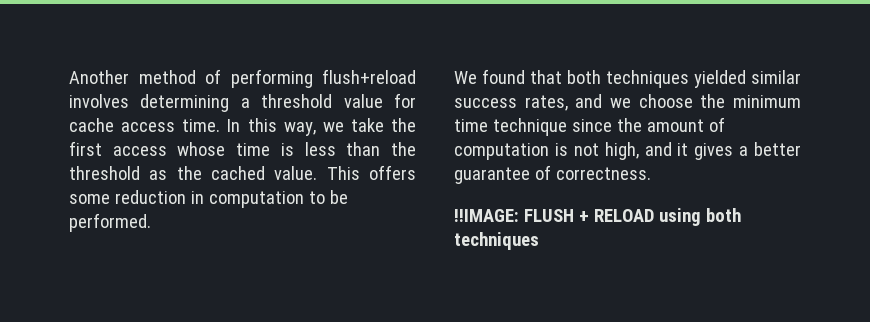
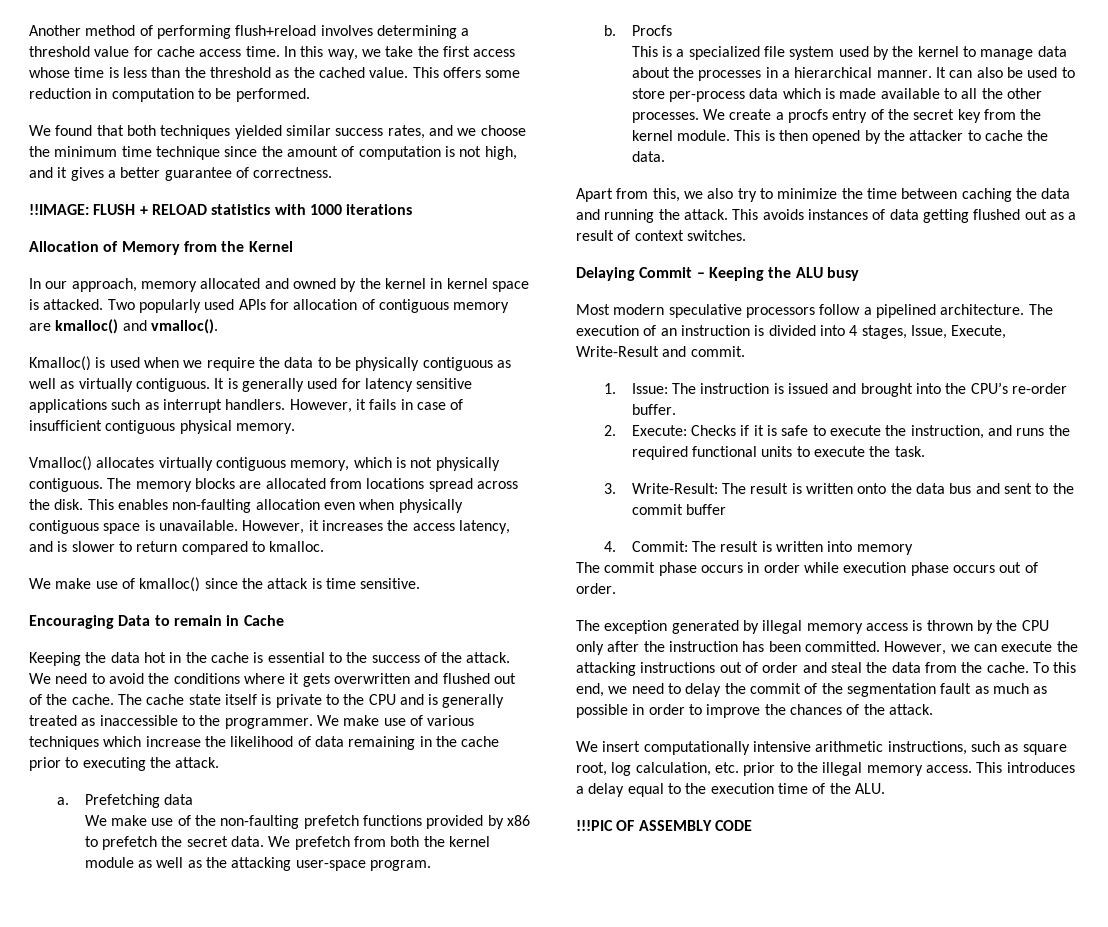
[658,208,741,226] [454,232,539,250] using both techniques -> [211,204,413,215] [29,241,293,255] [29,278,529,292] [29,299,510,313] [29,319,218,334] [29,356,511,371] [29,378,473,392] [29,399,464,413] [29,420,295,434] [29,456,500,471] [29,478,518,492] [29,499,463,513] [29,520,510,534] [29,541,325,555] [29,577,421,592] [29,615,284,629] [29,652,511,666] [29,673,516,687] [29,694,505,708] [29,715,475,729] [29,736,500,750] [29,757,220,771] [56,794,194,808] [84,815,530,829] [84,836,490,850] [84,857,431,871] [603,25,672,36] [631,46,1067,60] [631,67,1075,81] [631,88,1042,102] [631,109,1042,123] [631,130,1049,144] [631,151,665,162] [576,188,1071,202] [576,209,1077,223] [576,230,746,241] [576,267,859,281] [576,304,1053,318] [576,325,1007,339] [576,346,745,357] [603,382,1067,397] [631,404,676,415] [603,425,1070,439] [631,446,925,460] [603,483,1074,494] [631,504,727,515] [603,541,913,555] [576,562,1038,576] [576,583,616,594] [576,620,1049,634] [576,641,1078,655] [576,662,1077,676] [576,683,1048,697] [576,704,933,718] [576,741,1067,755] [576,762,1075,776] [576,783,885,797] [576,820,752,831] statistics with 1000 iterations // Allocation of Memory from the Kernel // In our approach, memory allocated and owned by the kernel in kernel space is attacked. Two popularly used APIs for allocation of contiguous memory are kmalloc() and vmalloc(). // Kmalloc() is used when we require the data to be physically contiguous as well as virtually contiguous. It is generally used for latency sensitive applications such as interrupt handlers. However, it fails in case of insufficient contiguous physical memory. // Vmalloc() allocates virtually contiguous memory, which is not physically contiguous. The memory blocks are allocated from locations spread across the disk. This enables non-faulting allocation even when physically contiguous space is unavailable. However, it increases the access latency, and is slower to return compared to kmalloc. // We make use of kmalloc() since the attack is time sensitive. // Encouraging Data to remain in Cache // Keeping the data hot in the cache is essential to the success of the attack. We need to avoid the conditions where it gets overwritten and flushed out of the cache. The cache state itself is private to the CPU and is generally treated as inaccessible to the programmer. We make use of various techniques which increase the likelihood of data remaining in the cache prior to executing the attack. // a. Prefetching data // We make use of the non-faulting prefetch functions provided by x86 to prefetch the secret data. We prefetch from both the kernel module as well as the attacking user-space program. // b. Procfs // This is a specialized file system used by the kernel to manage data about the processes in a hierarchical manner. It can also be used to store per-process data which is made available to all the other processes. We create a procfs entry of the secret key from the kernel module. This is then opened by the attacker to cache the data. // Apart from this, we also try to minimize the time between caching the data and running the attack. This avoids instances of data getting flushed out as a result of context switches. // Delaying Commit – Keeping the ALU busy // Most modern speculative processors follow a pipelined architecture. The execution of an instruction is divided into 4 stages, Issue, Execute, Write-Result and commit. // 1. Issue: The instruction is issued and brought into the CPU’s re-order buffer. // 2. Execute: Checks if it is safe to execute the instruction, and runs the required functional units to execute the task. // 3. Write-Result: The result is written onto the data bus and sent to the commit buffer // 4. Commit: The result is written into memory // The commit phase occurs in order while execution phase occurs out of order. // The exception generated by illegal memory access is thrown by the CPU only after the instruction has been committed. However, we can execute the attacking instructions out of order and steal the data from the cache. To this end, we need to delay the commit of the segmentation fault as much as possible in order to improve the chances of the attack. // We insert computationally intensive arithmetic instructions, such as square root, log calculation, etc. prior to the illegal memory access. This introduces a delay equal to the execution time of the ALU. // !!!PIC OF ASSEMBLY CODE

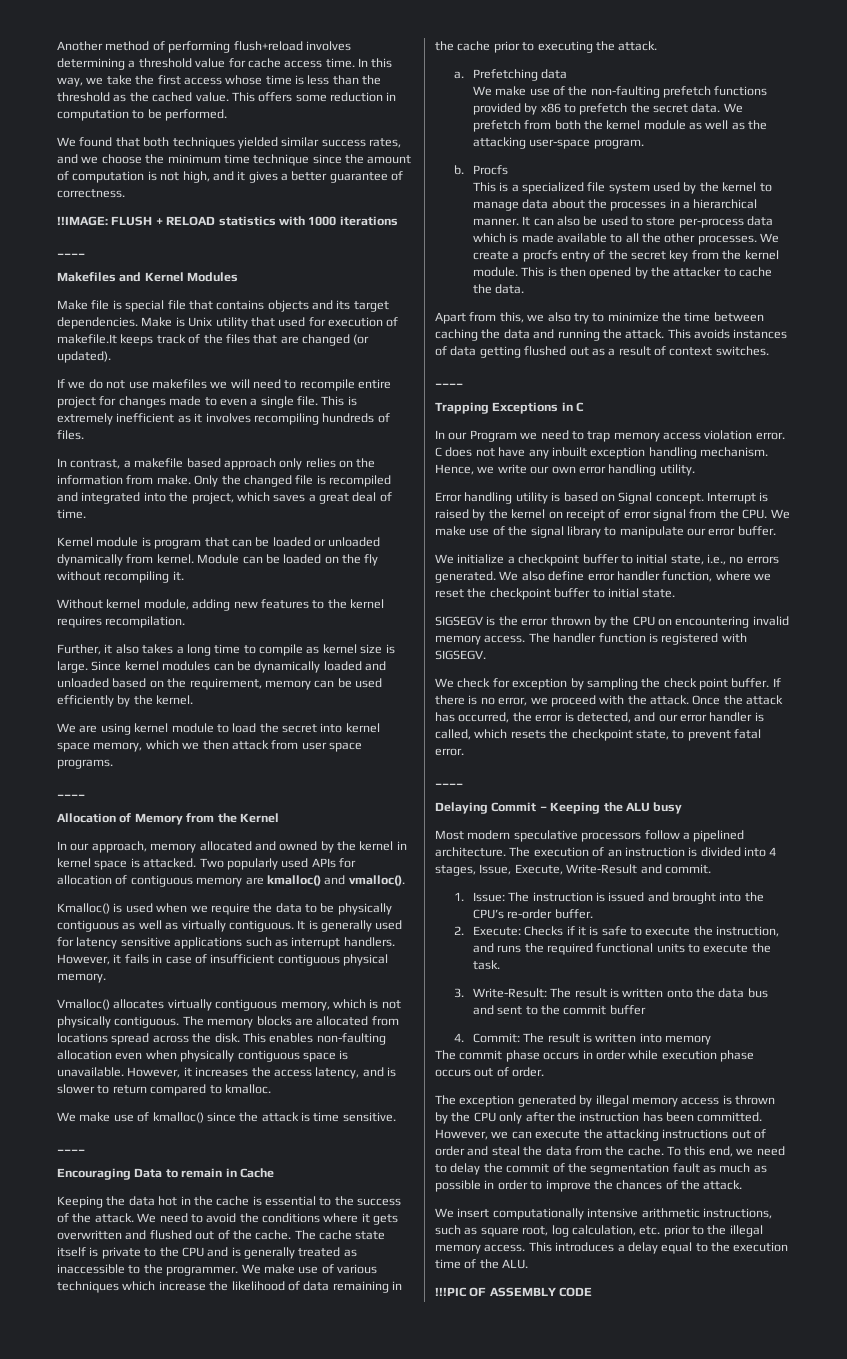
(413, 209) none -> [57,253,85,256] [57,272,239,282] [57,300,389,312] [57,317,399,329] [57,334,370,346] [57,351,111,363] [57,379,392,391] [57,396,357,408] [57,413,390,425] [57,430,84,440] [57,458,376,470] [57,475,391,487] [57,492,392,504] [57,509,86,519] [57,537,381,549] [57,554,379,566] [57,571,184,583] [57,599,384,611] [57,616,186,628] [57,644,395,656] [57,661,386,673] [57,678,382,690] [57,695,194,707] [57,723,380,735] [57,740,362,752] [57,759,113,769] [57,794,85,797] // ____ // Makefiles and Kernel Modules // Make file is special file that contains objects and its target dependencies. Make is Unix utility that used for execution of makefile.It keeps track of the files that are changed (or updated). // If we do not use makefiles we will need to recompile entire project for changes made to even a single file. This is extremely inefficient as it involves recompiling hundreds of files. // In contrast, a makefile based approach only relies on the information from make. Only the changed file is recompiled and integrated into the project, which saves a great deal of time. // Kernel module is program that can be loaded or unloaded dynamically from kernel. Module can be loaded on the fly without recompiling it. // Without kernel module, adding new features to the kernel requires recompilation. // Further, it also takes a long time to compile as kernel size is large. Since kernel modules can be dynamically loaded and unloaded based on the requirement, memory can be used efficiently by the kernel. // We are using kernel module to load the secret into kernel space memory, which we then attack from user space programs. // ____
(421, 583) none -> [57,1149,85,1152] // ____
(746, 235) none -> [435,383,463,386] [435,402,585,414] [435,430,785,442] [435,447,768,459] [435,464,695,476] [435,492,769,504] [435,509,790,521] [435,526,776,538] [435,554,779,566] [435,571,771,583] [435,588,676,600] [435,616,789,628] [435,633,747,645] [435,650,486,660] [435,678,781,690] [435,695,784,707] [435,712,764,723] [435,729,761,741] [435,748,464,756] [435,783,463,786] // ____ // Trapping Exceptions in C // In our Program we need to trap memory access violation error. C does not have any inbuilt exception handling mechanism. Hence, we write our own error handling utility. // Error handling utility is based on Signal concept. Interrupt is raised by the kernel on receipt of error signal from the CPU. We make use of the signal library to manipulate our error buffer. // We initialize a checkpoint buffer to initial state, i.e., no errors generated. We also define error handler function, where we reset the checkpoint buffer to initial state. // SIGSEGV is the error thrown by the CPU on encountering invalid memory access. The handler function is registered with SIGSEGV. // We check for exception by sampling the check point buffer. If there is no error, we proceed with the attack. Once the attack has occurred, the error is detected, and our error handler is called, which resets the checkpoint state, to prevent fatal error. // ____

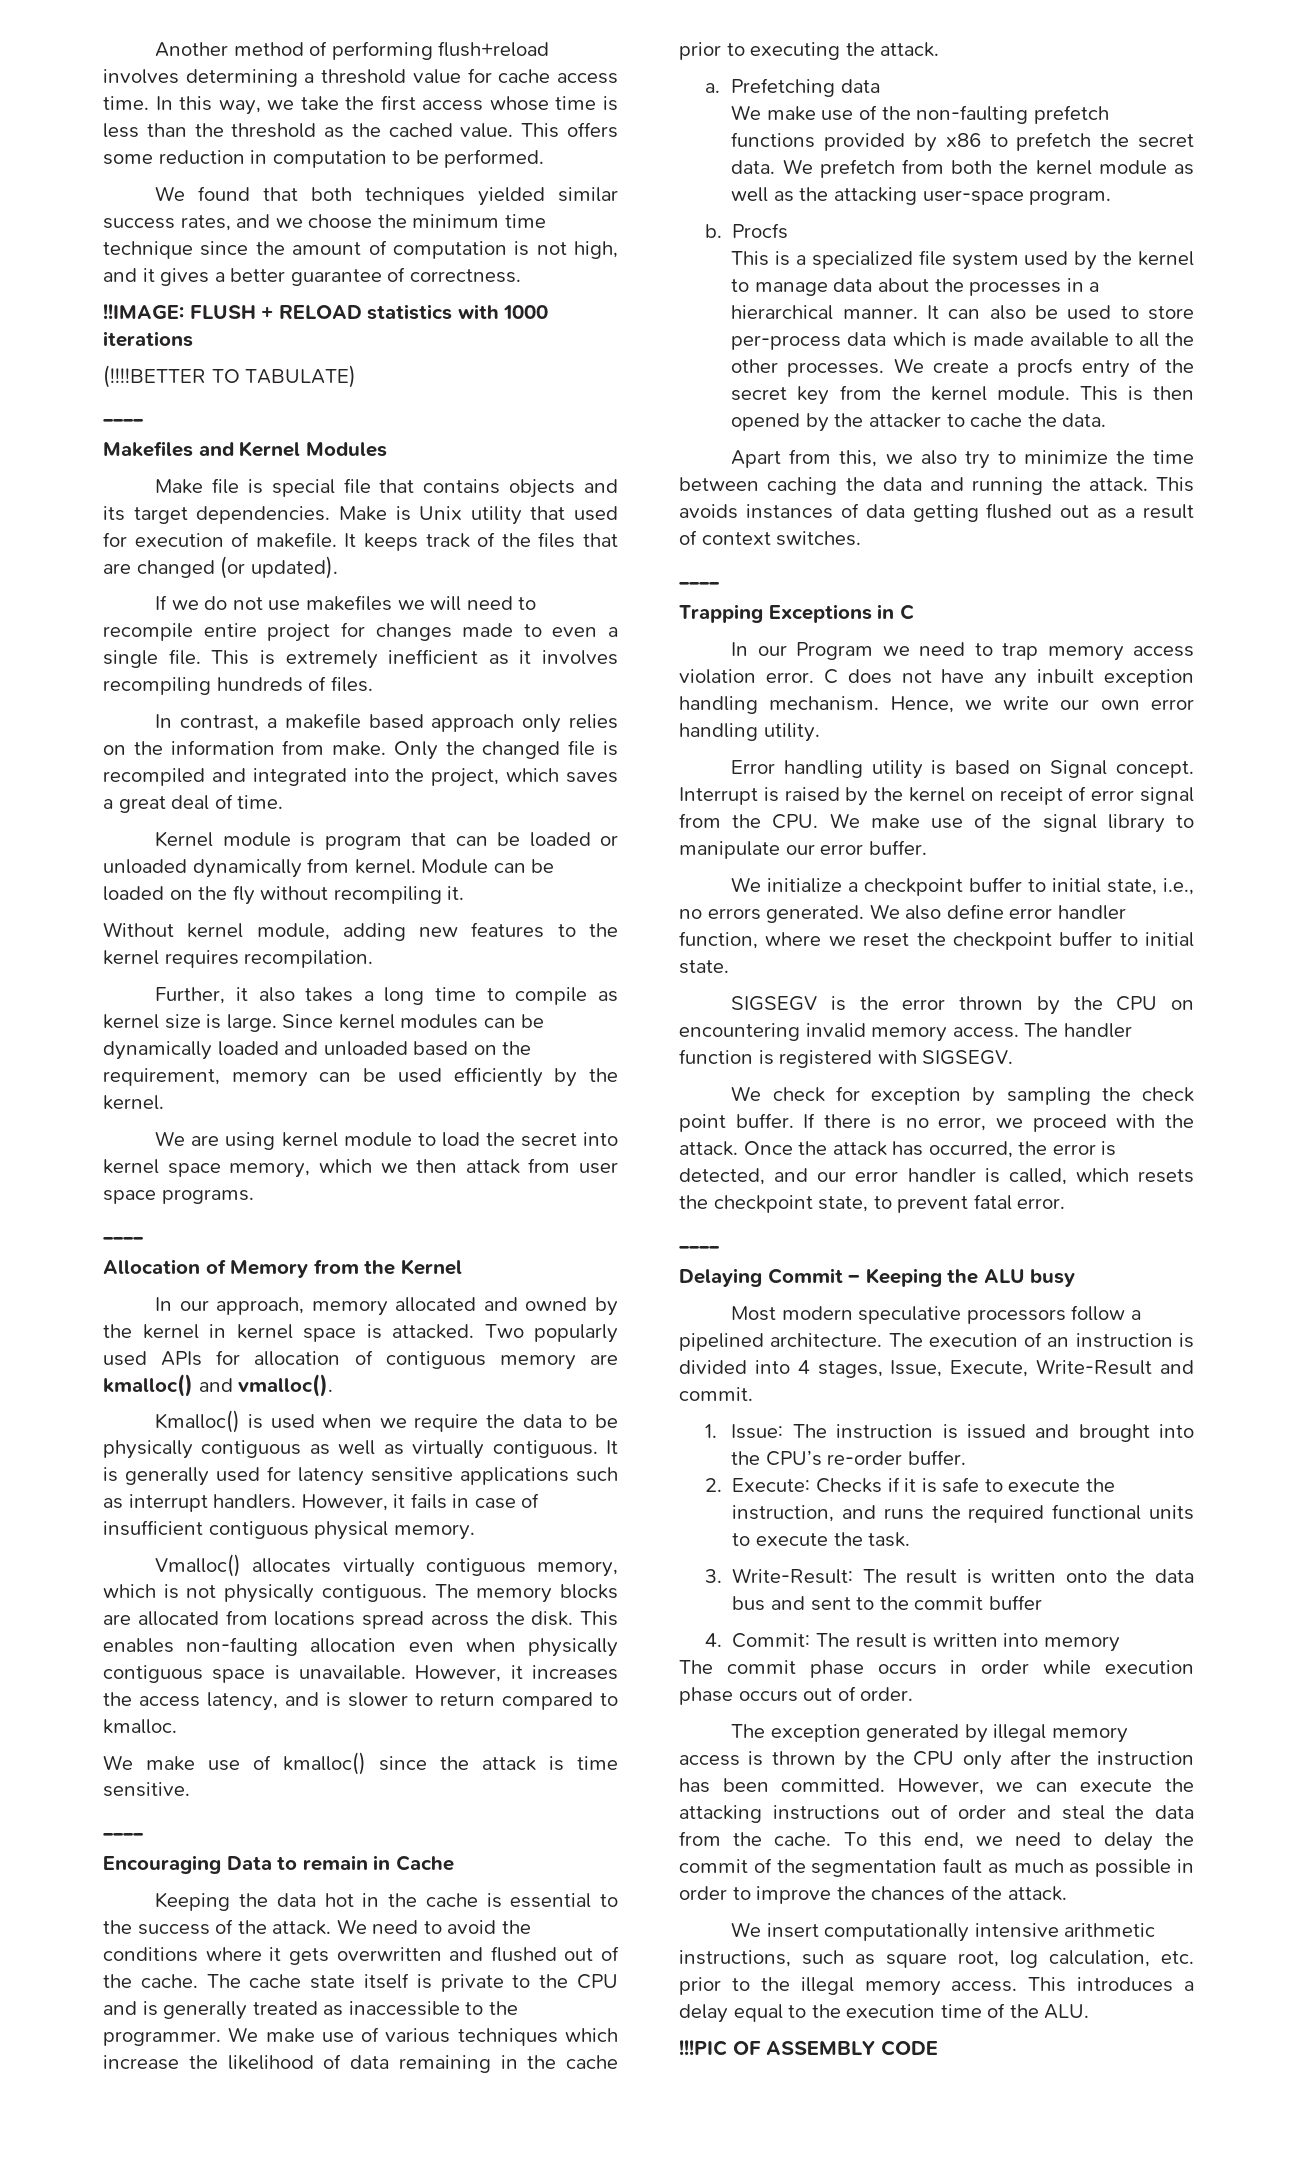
(398, 221) none -> [103,365,357,388] // (!!!!BETTER TO TABULATE)
[57,334,117,344] makefile.It -> [255,532,357,548] makefile. It

